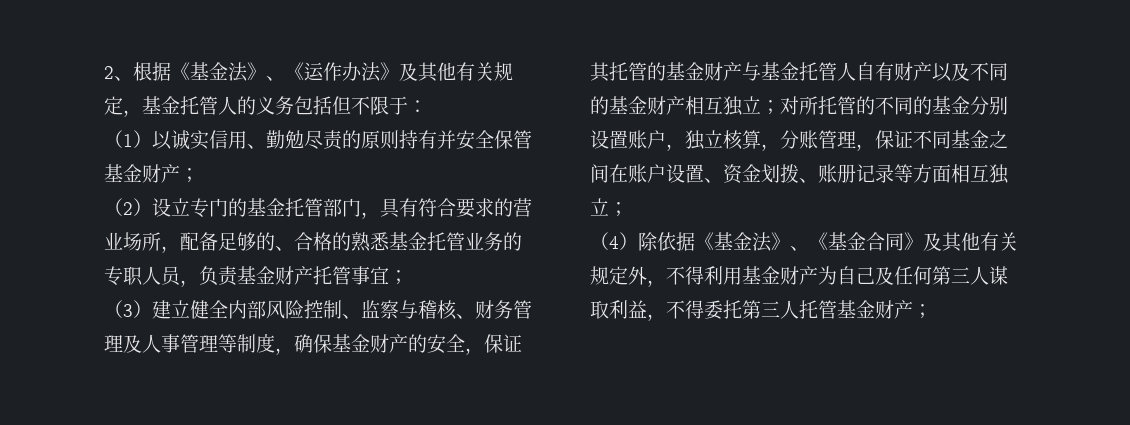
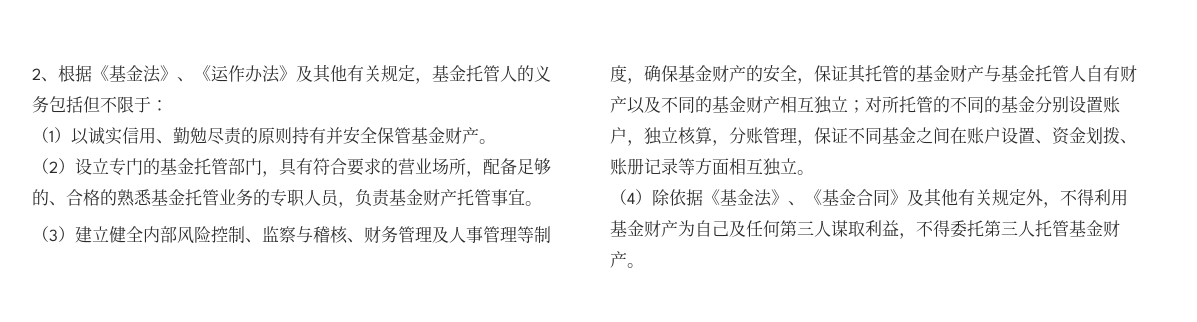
[180,168,199,183] ； -> [479,139,496,144] 。
[389,270,408,285] ； -> [525,201,542,206] 。
[609,202,628,217] ； -> [797,170,814,175] 。
[913,304,932,319] ； -> [627,263,644,268] 。

